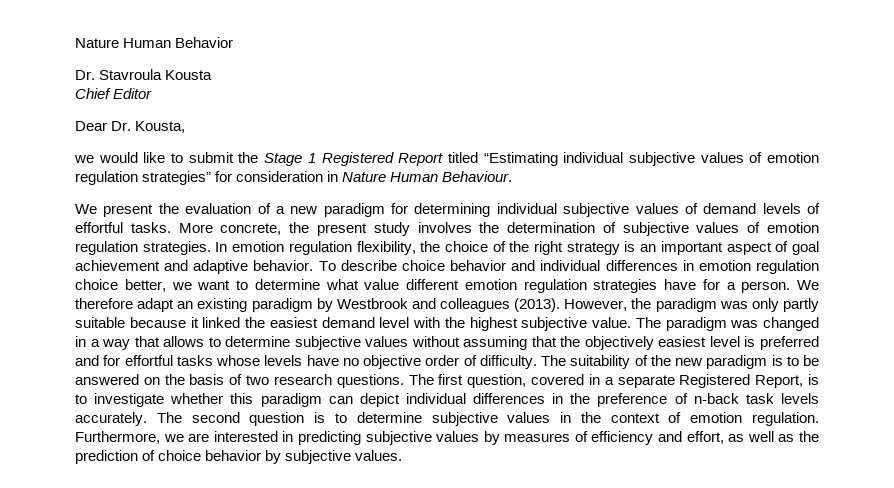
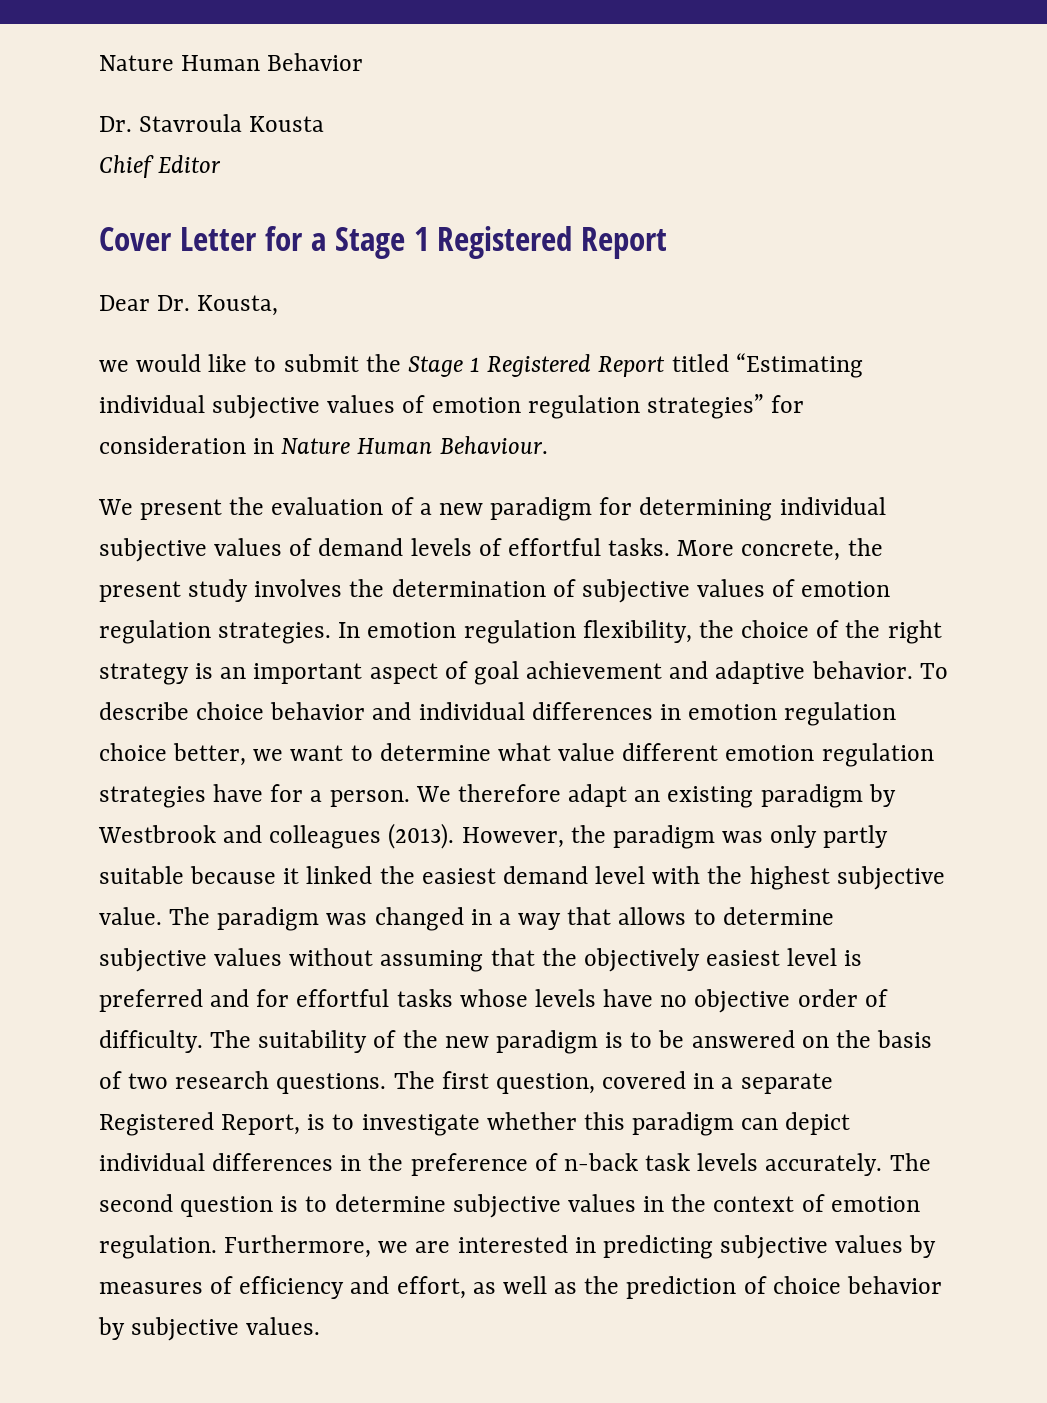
(153, 93) none -> [99,226,668,259] // Cover Letter for a Stage 1 Registered Report

